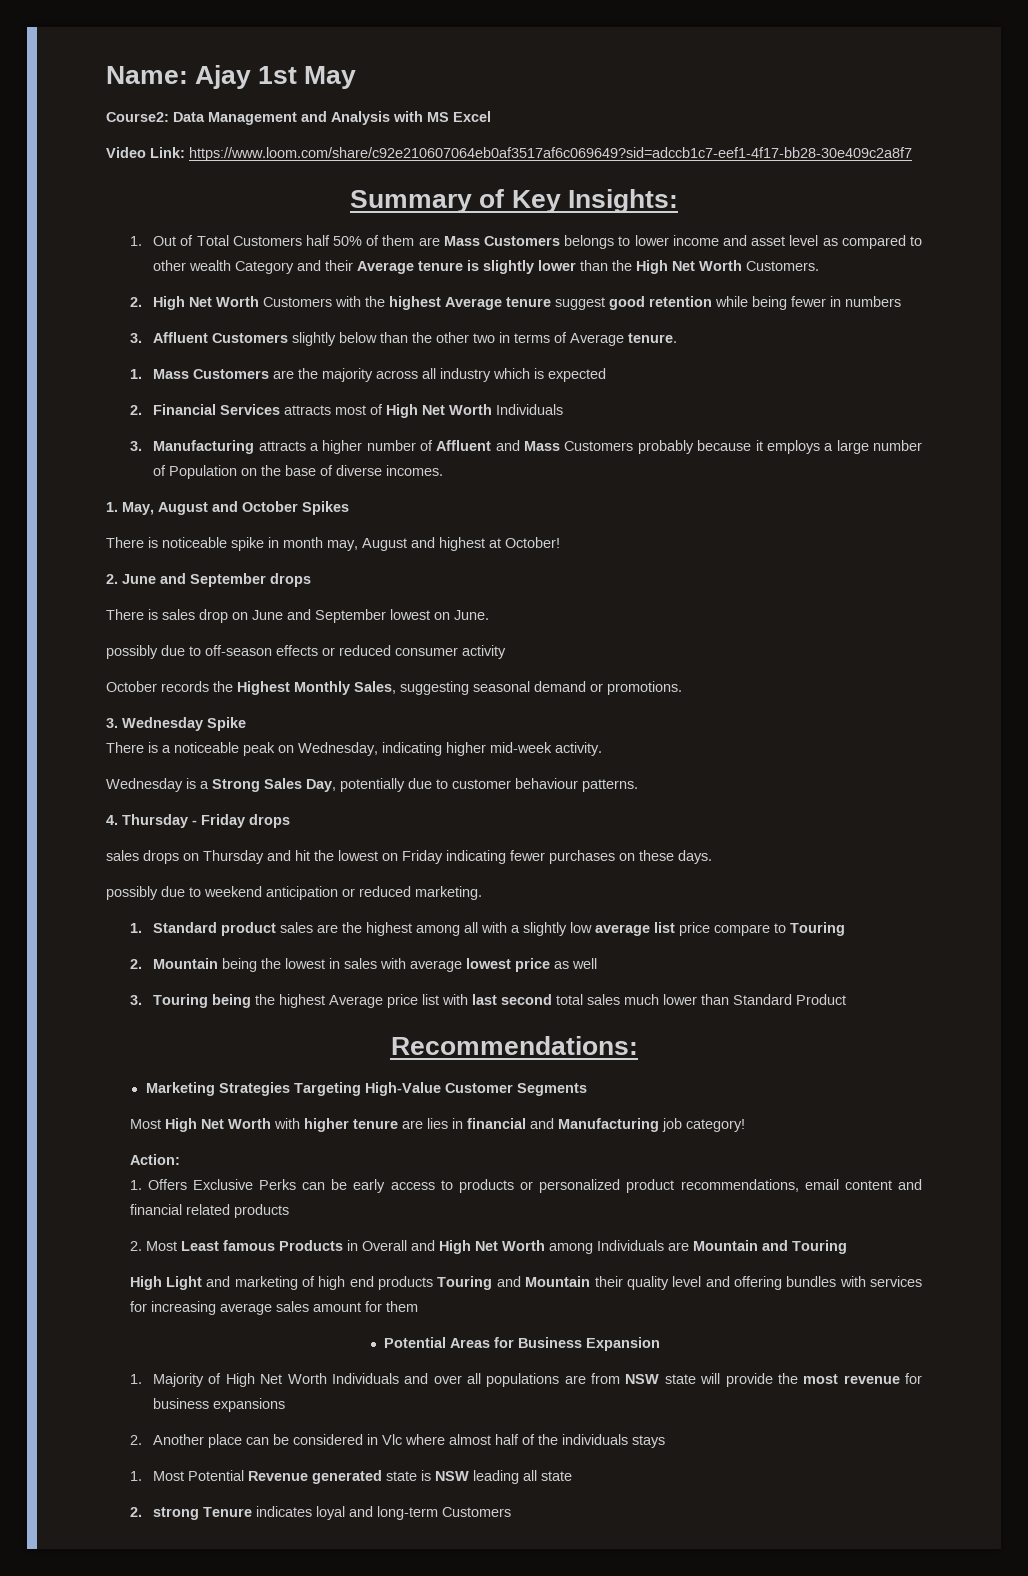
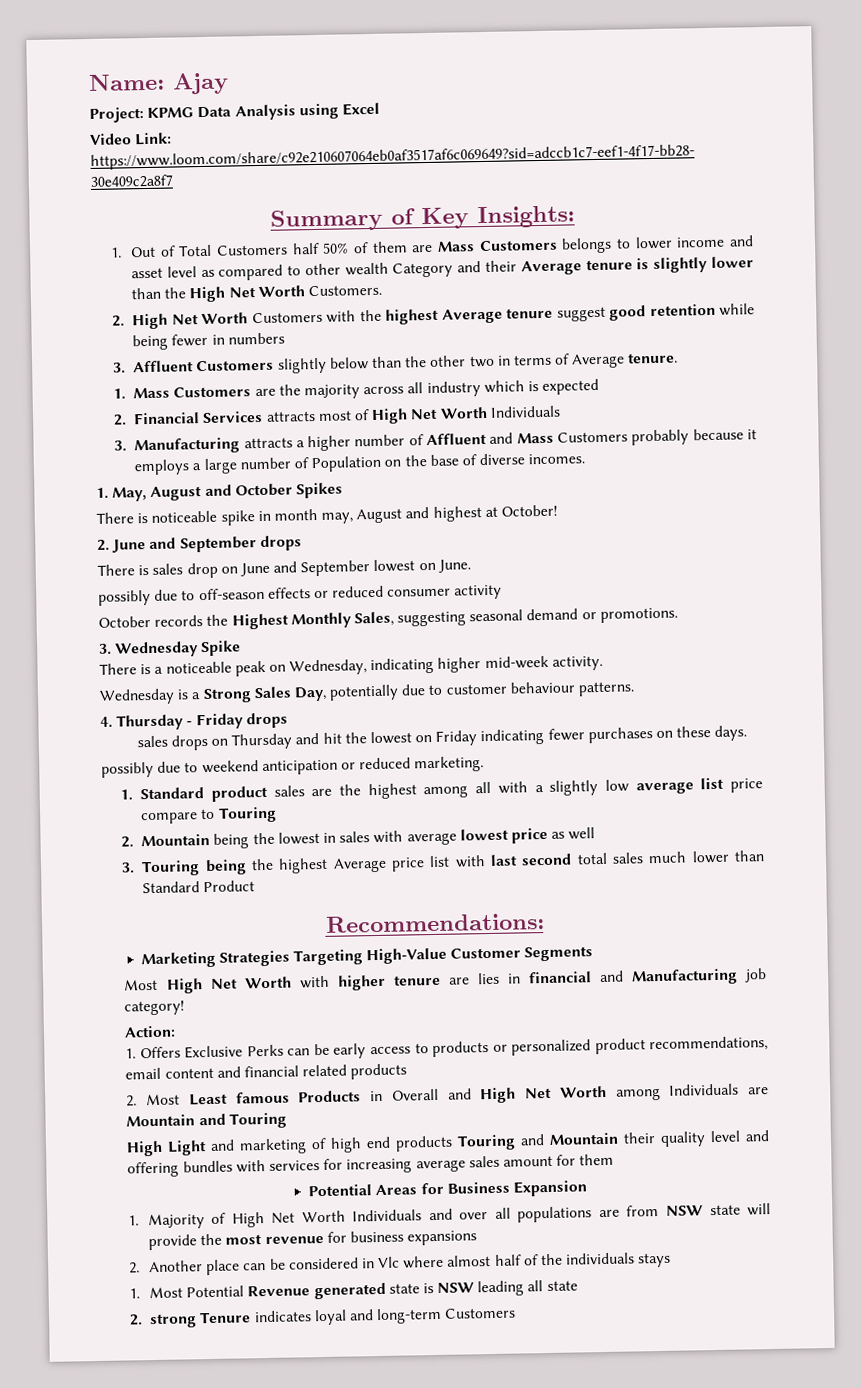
[258,66,357,89] [106,111,449,125] 1st May // Course2: Data Management and Analysis with MS -> [89,103,339,123] // Project: KPMG Data Analysis using

